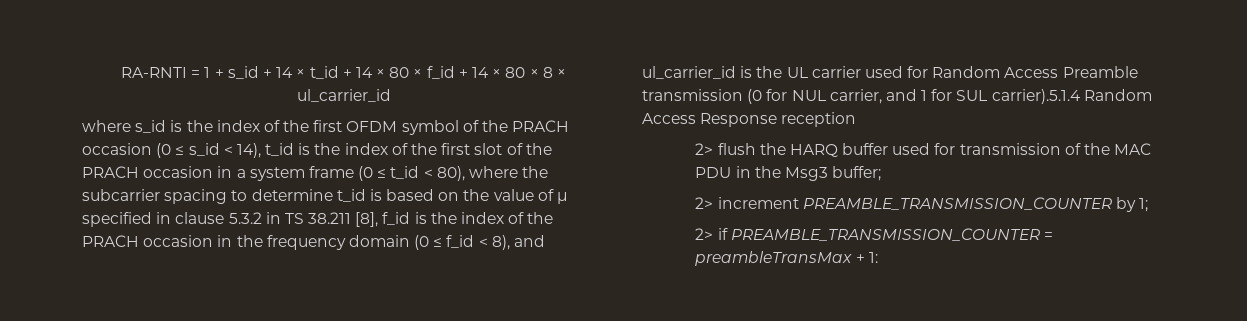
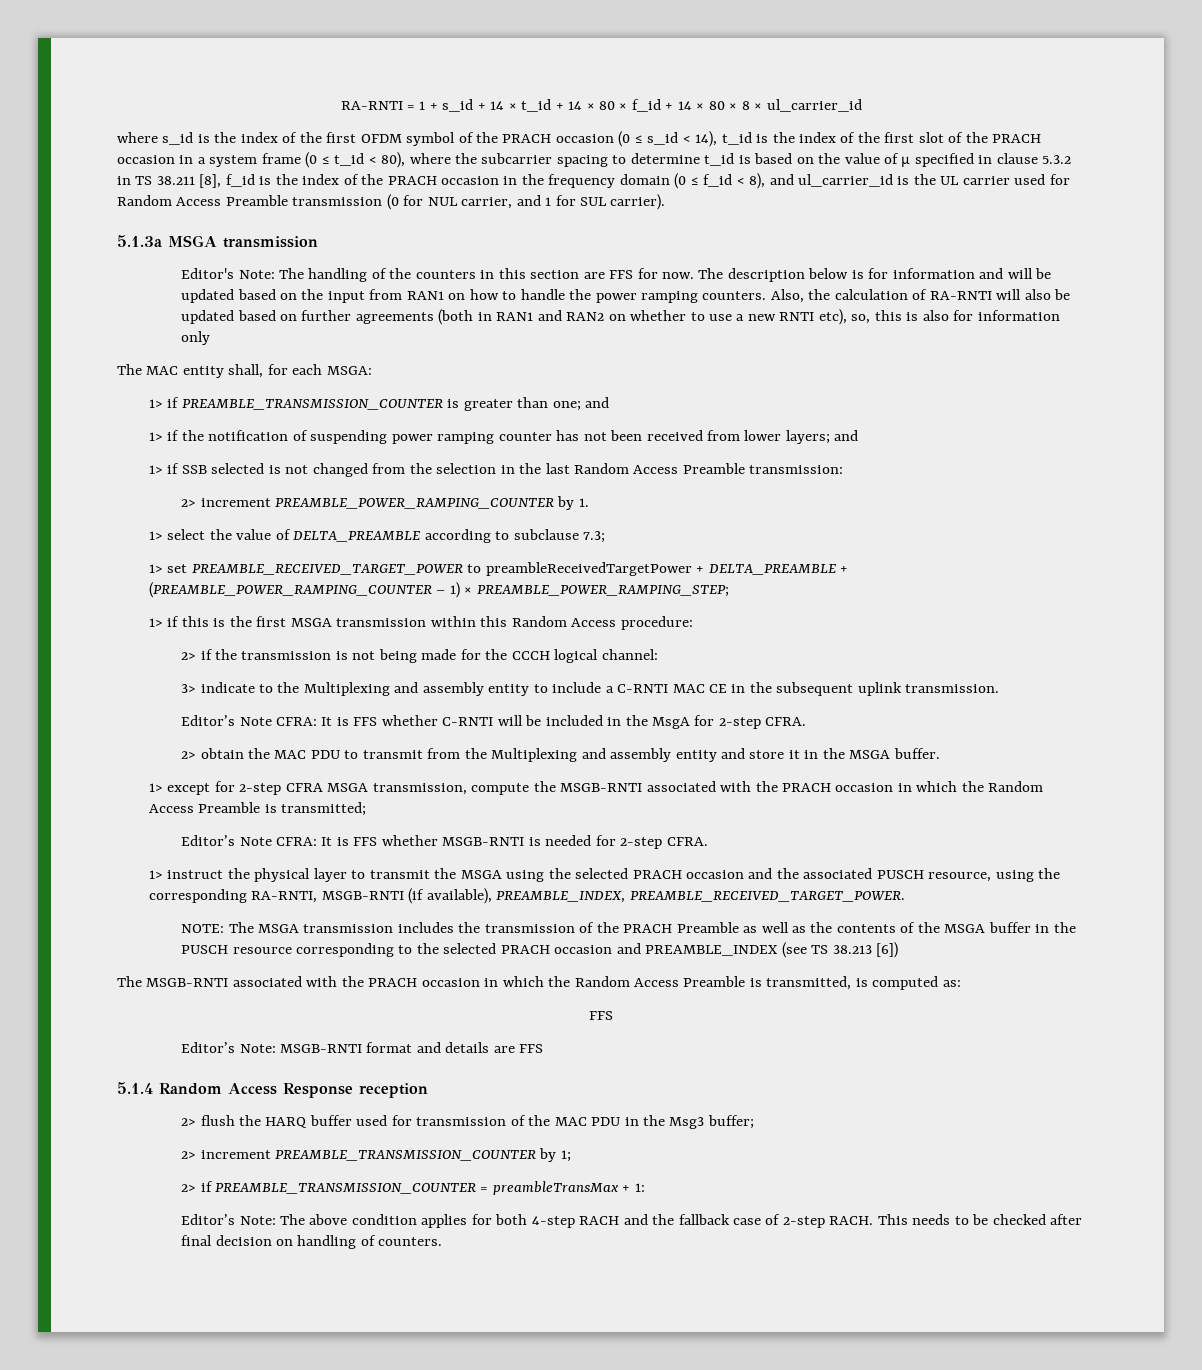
[991,89,1081,104] carrier).5.1.4 -> [610,194,666,210] [117,235,318,248] [181,268,1052,282] [181,289,1071,303] [181,309,1060,325] [181,331,211,345] [117,364,372,378] [149,397,610,411] [149,430,859,444] [149,463,844,477] [181,496,589,510] [149,529,606,543] [149,562,849,576] [149,582,729,598] [149,616,693,630] [181,649,658,663] [181,682,1000,696] [181,715,807,729] [181,748,940,762] [149,781,1044,795] [149,802,367,816] [181,835,708,849] [149,868,1061,882] [149,888,905,904] [181,922,1076,933] [181,942,898,958] [117,976,961,990] [589,1011,613,1020] [181,1042,544,1053] [117,1082,153,1094] carrier). // 5.1.3a MSGA transmission // Editor's Note: The handling of the counters in this section are FFS for now. The description below is for information and will be updated based on the input from RAN1 on how to handle the power ramping counters. Also, the calculation of RA-RNTI will also be updated based on further agreements (both in RAN1 and RAN2 on whether to use a new RNTI etc), so, this is also for information only // The MAC entity shall, for each MSGA: // 1> if PREAMBLE_TRANSMISSION_COUNTER is greater than one; and // 1> if the notification of suspending power ramping counter has not been received from lower layers; and // 1> if SSB selected is not changed from the selection in the last Random Access Preamble transmission: // 2> increment PREAMBLE_POWER_RAMPING_COUNTER by 1. // 1> select the value of DELTA_PREAMBLE according to subclause 7.3; // 1> set PREAMBLE_RECEIVED_TARGET_POWER to preambleReceivedTargetPower + DELTA_PREAMBLE + (PREAMBLE_POWER_RAMPING_COUNTER – 1) × PREAMBLE_POWER_RAMPING_STEP; // 1> if this is the first MSGA transmission within this Random Access procedure: // 2> if the transmission is not being made for the CCCH logical channel: // 3> indicate to the Multiplexing and assembly entity to include a C-RNTI MAC CE in the subsequent uplink transmission. // Editor’s Note CFRA: It is FFS whether C-RNTI will be included in the MsgA for 2-step CFRA. // 2> obtain the MAC PDU to transmit from the Multiplexing and assembly entity and store it in the MSGA buffer. // 1> except for 2-step CFRA MSGA transmission, compute the MSGB-RNTI associated with the PRACH occasion in which the Random Access Preamble is transmitted; // Editor’s Note CFRA: It is FFS whether MSGB-RNTI is needed for 2-step CFRA. // 1> instruct the physical layer to transmit the MSGA using the selected PRACH occasion and the associated PUSCH resource, using the corresponding RA-RNTI, MSGB-RNTI (if available), PREAMBLE_INDEX, PREAMBLE_RECEIVED_TARGET_POWER. // NOTE: The MSGA transmission includes the transmission of the PRACH Preamble as well as the contents of the MSGA buffer in the PUSCH resource corresponding to the selected PRACH occasion and PREAMBLE_INDEX (see TS 38.213 [6]) // The MSGB-RNTI associated with the PRACH occasion in which the Random Access Preamble is transmitted, is computed as: // FFS // Editor’s Note: MSGB-RNTI format and details are FFS // 5.1.4
(878, 257) none -> [181,1214,1083,1228] [181,1235,443,1249] // Editor’s Note: The above condition applies for both 4-step RACH and the fallback case of 2-step RACH. This needs to be checked after final decision on handling of counters.

